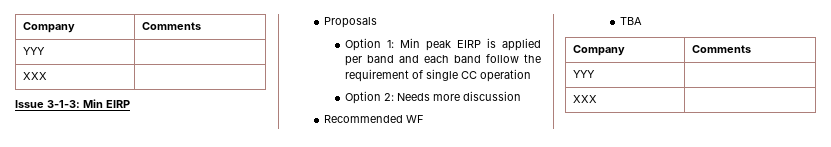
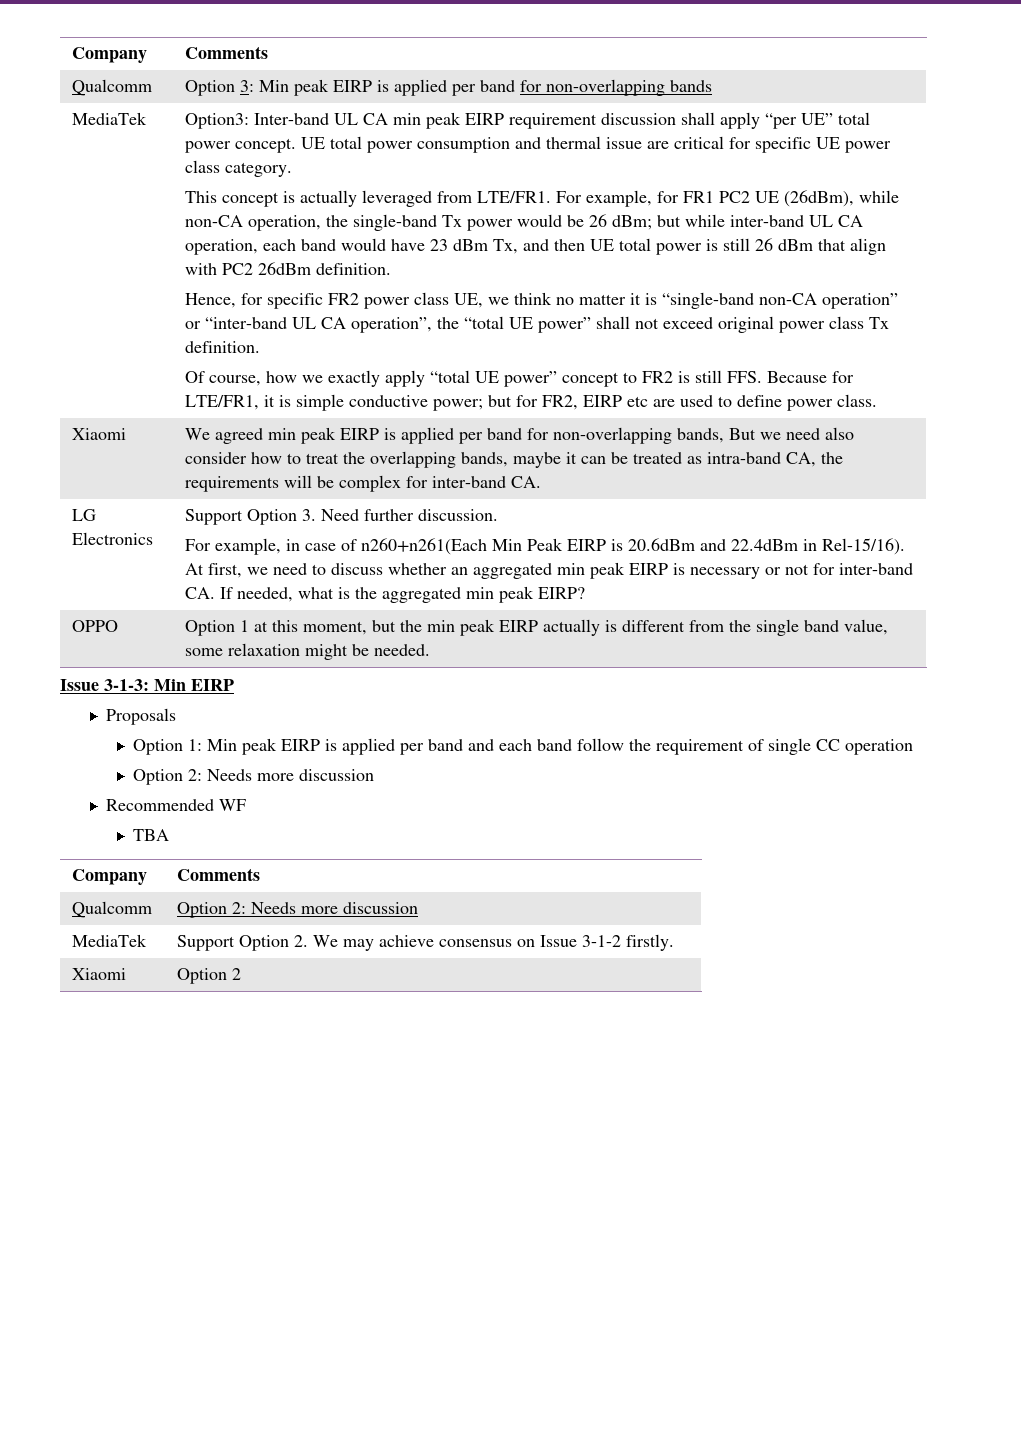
[23,22,76,33] [142,22,202,30] [23,47,46,55] [23,72,48,80] Company | Comments // YYY | // XXX | -> [72,47,148,63] [185,46,269,59] [72,79,153,96] [185,79,713,96] [72,112,148,125] [185,112,871,129] [185,136,892,153] [185,160,293,177] [185,190,900,207] [185,214,864,231] [185,238,887,255] [185,262,392,275] [185,292,899,309] [185,316,890,333] [185,341,261,353] [185,370,855,387] [185,394,878,411] [72,428,127,440] [185,427,855,444] [185,451,844,468] [185,475,542,492] [72,509,97,521] [72,532,154,545] [185,509,499,525] [185,538,906,555] [185,562,914,579] [185,586,586,603] [72,620,119,632] [185,619,889,636] [185,643,431,660] Company | Comments // Qualcomm | Option 3: Min peak EIRP is applied per band for non-overlapping bands // MediaTek | Option3: Inter-band UL CA min peak EIRP requirement discussion shall apply “per UE” total power concept. UE total power consumption and thermal issue are critical for specific UE power class category. // This concept is actually leveraged from LTE/FR1. For example, for FR1 PC2 UE (26dBm), while non-CA operation, the single-band Tx power would be 26 dBm; but while inter-band UL CA operation, each band would have 23 dBm Tx, and then UE total power is still 26 dBm that align with PC2 26dBm definition. // Hence, for specific FR2 power class UE, we think no matter it is “single-band non-CA operation” or “inter-band UL CA operation”, the “total UE power” shall not exceed original power class Tx definition. // Of course, how we exactly apply “total UE power” concept to FR2 is still FFS. Because for LTE/FR1, it is simple conductive power; but for FR2, EIRP etc are used to define power class. // Xiaomi | We agreed min peak EIRP is applied per band for non-overlapping bands, But we need also consider how to treat the overlapping bands, maybe it can be treated as intra-band CA, the requirements will be complex for inter-band CA. // LG Electronics | Support Option 3. Need further discussion. // For example, in case of n260+n261(Each Min Peak EIRP is 20.6dBm and 22.4dBm in Rel-15/16). At first, we need to discuss whether an aggregated min peak EIRP is necessary or not for inter-band CA. If needed, what is the aggregated min peak EIRP? // OPPO | Option 1 at this moment, but the min peak EIRP actually is different from the single band value, some relaxation might be needed.
[573,70,596,78] [573,95,598,103] YYY | // XXX | -> [72,901,153,918] [177,902,419,918] [72,934,148,947] [177,934,675,951] [72,968,127,980] [177,968,242,984] Qualcomm | Option 2: Needs more discussion // MediaTek | Support Option 2. We may achieve consensus on Issue 3-1-2 firstly. // Xiaomi | Option 2

